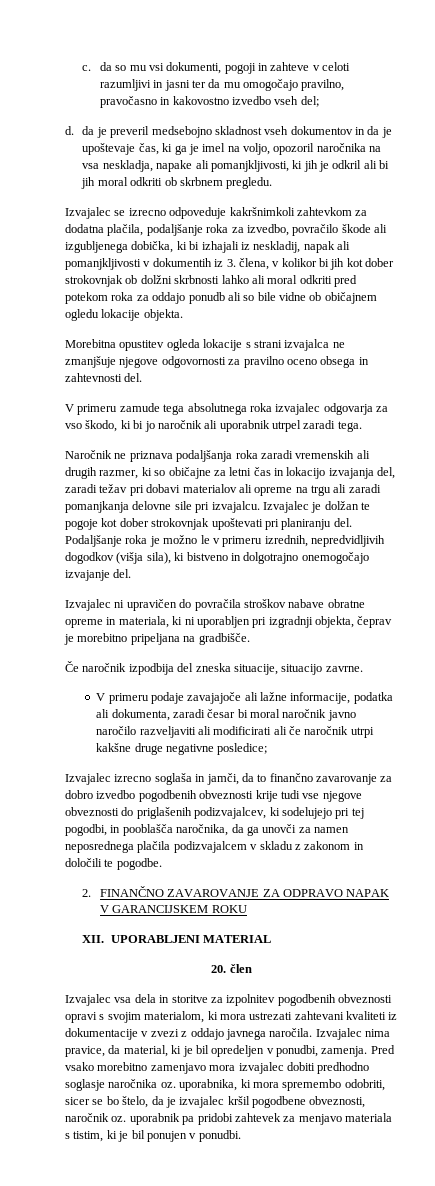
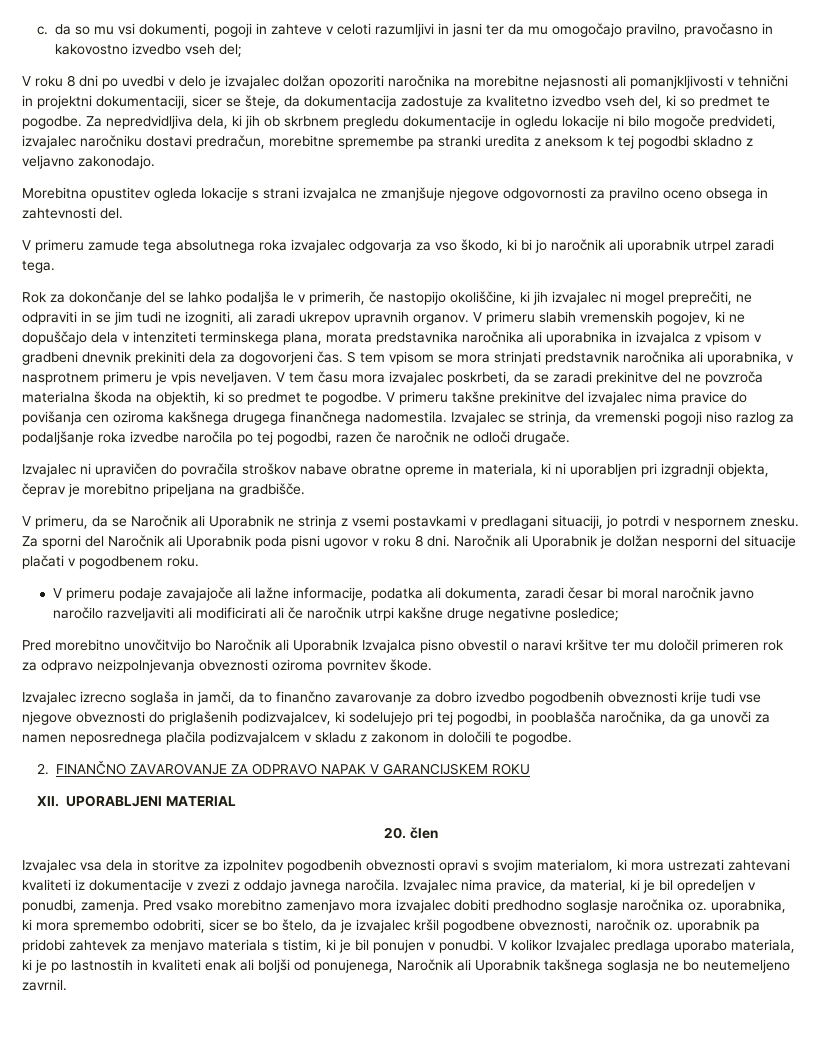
[65,126,392,138] [82,143,382,155] [82,160,390,172] [81,177,273,189] [65,207,368,219] [65,224,387,236] [65,241,350,253] [65,258,395,270] [65,275,357,287] [65,292,377,304] [65,309,183,321] d. da je preveril medsebojno skladnost vseh dokumentov in da je upoštevaje čas, ki ga je imel na voljo, opozoril naročnika na vsa neskladja, napake ali pomanjkljivosti, ki jih je odkril ali bi jih moral odkriti ob skrbnem pregledu. // Izvajalec se izrecno odpoveduje kakršnimkoli zahtevkom za dodatna plačila, podaljšanje roka za izvedbo, povračilo škode ali izgubljenega dobička, ki bi izhajali iz neskladij, napak ali pomanjkljivosti v dokumentih iz 3. člena, v kolikor bi jih kot dober strokovnjak ob dolžni skrbnosti lahko ali moral odkriti pred potekom roka za oddajo ponudb ali so bile vidne ob običajnem ogledu lokacije objekta. -> [22,75,788,89] [22,95,770,109] [22,115,776,129] [22,135,753,149] [22,155,155,169] V roku 8 dni po uvedbi v delo je izvajalec dolžan opozoriti naročnika na morebitne nejasnosti ali pomanjkljivosti v tehnični in projektni dokumentaciji, sicer se šteje, da dokumentacija zadostuje za kvalitetno izvedbo vseh del, ki so predmet te pogodbe. Za nepredvidljiva dela, ki jih ob skrbnem pregledu dokumentacije in ogledu lokacije ni bilo mogoče predvideti, izvajalec naročniku dostavi predračun, morebitne spremembe pa stranki uredita z aneksom k tej pogodbi skladno z veljavno zakonodajo.
[65,450,370,462] [65,467,396,479] [65,484,381,496] [65,501,370,513] [65,518,352,530] [65,535,385,547] [65,552,369,564] [65,569,132,581] Naročnik ne priznava podaljšanja roka zaradi vremenskih ali drugih razmer, ki so običajne za letni čas in lokacijo izvajanja del, zaradi težav pri dobavi materialov ali opreme na trgu ali zaradi pomanjkanja delovne sile pri izvajalcu. Izvajalec je dolžan te pogoje kot dober strokovnjak upoštevati pri planiranju del. Podaljšanje roka je možno le v primeru izrednih, nepredvidljivih dogodkov (višja sila), ki bistveno in dolgotrajno onemogočajo izvajanje del. -> [22,291,752,305] [22,311,745,325] [22,331,762,345] [22,351,794,365] [22,371,763,385] [22,391,747,405] [22,411,794,425] [22,431,570,445] Rok za dokončanje del se lahko podaljša le v primerih, če nastopijo okoliščine, ki jih izvajalec ni mogel preprečiti, ne odpraviti in se jim tudi ne izogniti, ali zaradi ukrepov upravnih organov. V primeru slabih vremenskih pogojev, ki ne dopuščajo dela v intenziteti terminskega plana, morata predstavnika naročnika ali uporabnika in izvajalca z vpisom v gradbeni dnevnik prekiniti dela za dogovorjeni čas. S tem vpisom se mora strinjati predstavnik naročnika ali uporabnika, v nasprotnem primeru je vpis neveljaven. V tem času mora izvajalec poskrbeti, da se zaradi prekinitve del ne povzroča materialna škoda na objektih, ki so predmet te pogodbe. V primeru takšne prekinitve del izvajalec nima pravice do povišanja cen oziroma kakšnega drugega finančnega nadomestila. Izvajalec se strinja, da vremenski pogoji niso razlog za podaljšanje roka izvedbe naročila po tej pogodbi, razen če naročnik ne odloči drugače.
[65,661,363,675] Če naročnik izpodbija del zneska situacije, situacijo zavrne. -> [22,515,799,529] [22,535,796,549] [22,555,199,569] V primeru, da se Naročnik ali Uporabnik ne strinja z vsemi postavkami v predlagani situaciji, jo potrdi v nespornem znesku. Za sporni del Naročnik ali Uporabnik poda pisni ugovor v roku 8 dni. Naročnik ali Uporabnik je dolžan nesporni del situacije plačati v pogodbenem roku.
(268, 749) none -> [22,639,784,653] [22,659,432,673] // Pred morebitno unovčitvijo bo Naročnik ali Uporabnik Izvajalca pisno obvestil o naravi kršitve ter mu določil primeren rok za odpravo neizpolnjevanja obveznosti oziroma povrnitev škode.
(241, 1136) none -> [498,939,795,953] [22,959,790,973] [22,979,67,991] V kolikor Izvajalec predlaga uporabo materiala, ki je po lastnostih in kvaliteti enak ali boljši od ponujenega, Naročnik ali Uporabnik takšnega soglasja ne bo neutemeljeno zavrnil.

